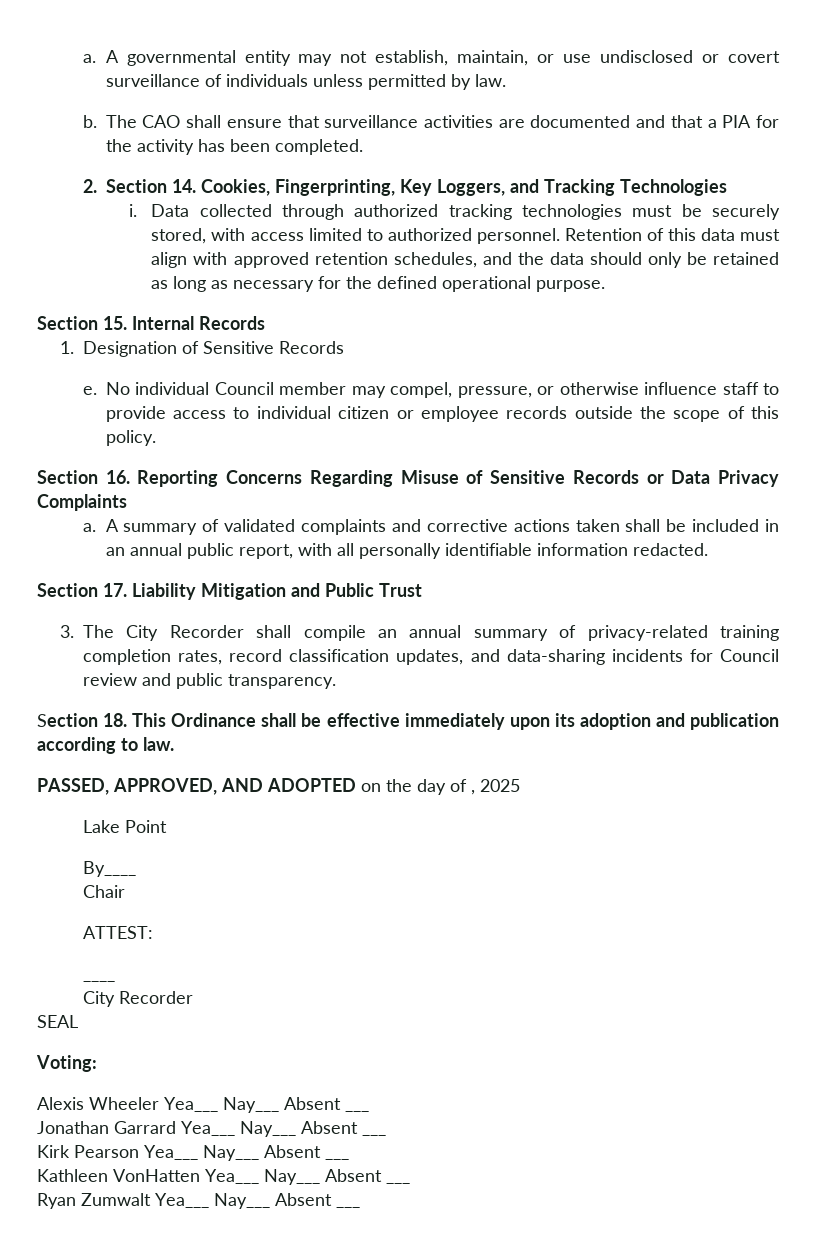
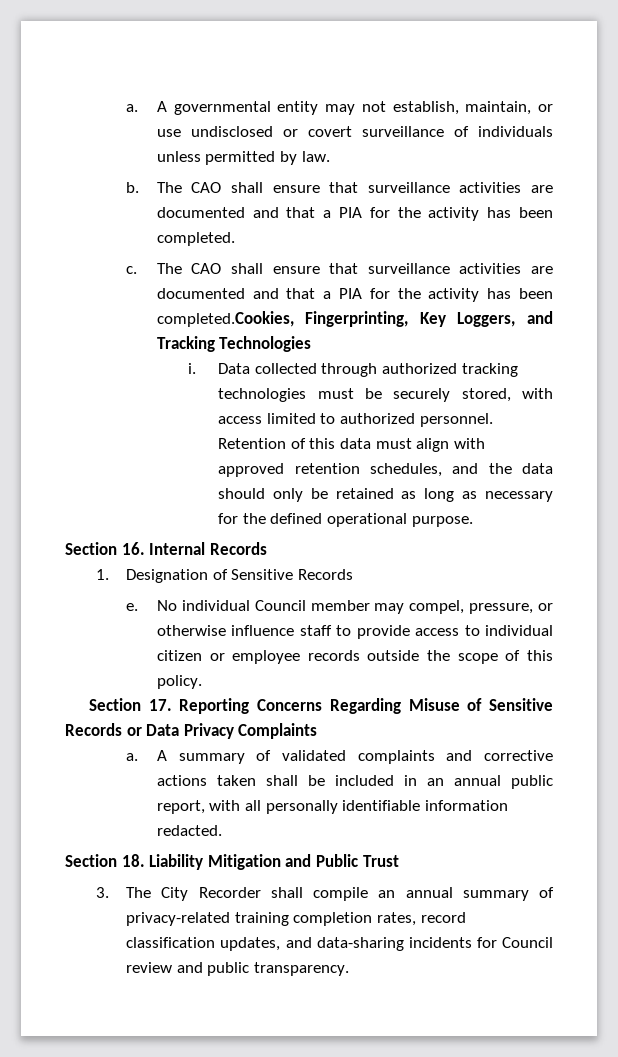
[82,179,270,196] 2. Section 14. Cookies, -> [126,263,553,274] [156,288,553,302] [156,311,294,327] c. The CAO shall ensure that surveillance activities are documented and that a PIA for the activity has been completed.Cookies,
[103,316,127,330] 15. -> [121,542,145,555] 16.
[105,470,130,484] 16. -> [148,699,172,711] 17.
[103,583,127,597] 17. -> [121,854,145,867] 18.
[37,713,780,730] [37,737,174,754] [37,778,520,795] [82,820,167,833] [82,861,136,877] [82,885,125,898] [82,926,153,939] [82,980,115,982] [82,991,193,1007] [37,1015,78,1028] [36,1055,97,1072] [37,1097,341,1113] [345,1110,369,1112] [37,1121,358,1137] [362,1134,386,1136] [37,1145,321,1161] [325,1158,349,1160] [37,1169,382,1185] [386,1182,410,1184] [37,1193,332,1209] [336,1206,360,1208] // Section 18. This Ordinance shall be effective immediately upon its adoption and publication according to law. // PASSED, APPROVED, AND ADOPTED on the day of , 2025 // Lake Point // By____ // Chair // ATTEST: // ____ // City Recorder // SEAL // Voting: // Alexis Wheeler Yea___ Nay___ Absent ___ // Jonathan Garrard Yea___ Nay___ Absent ___ // Kirk Pearson Yea___ Nay___ Absent ___ // Kathleen VonHatten Yea___ Nay___ Absent ___ // Ryan Zumwalt Yea___ Nay___ Absent ___ -> (350, 969) none

